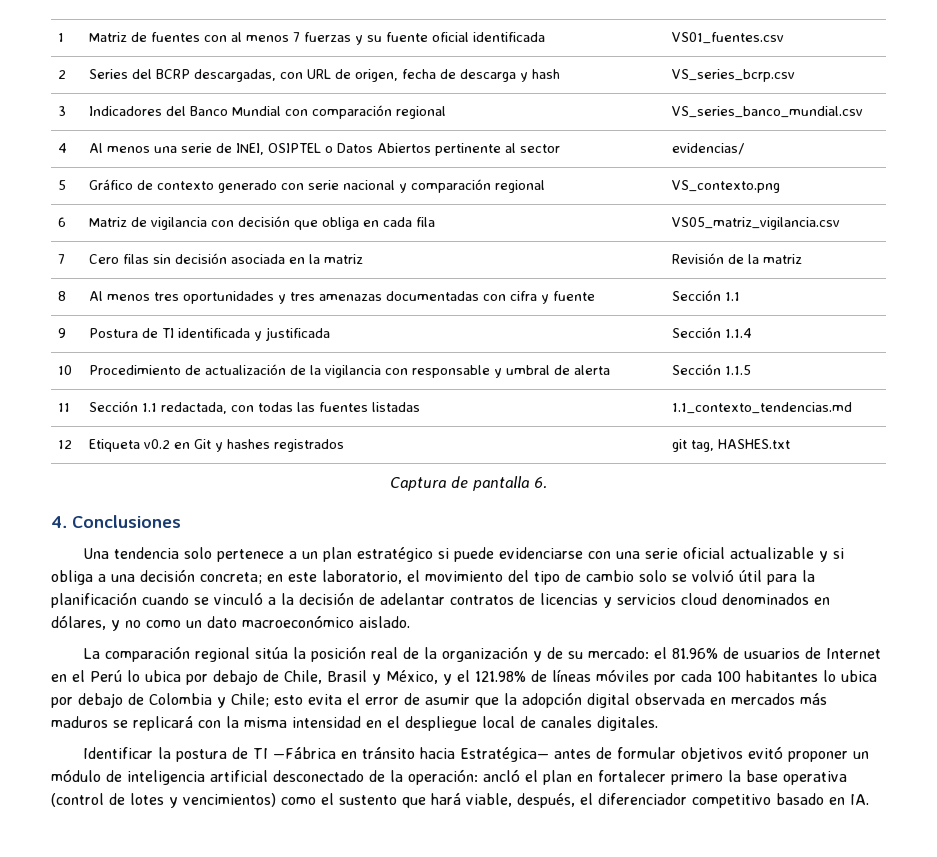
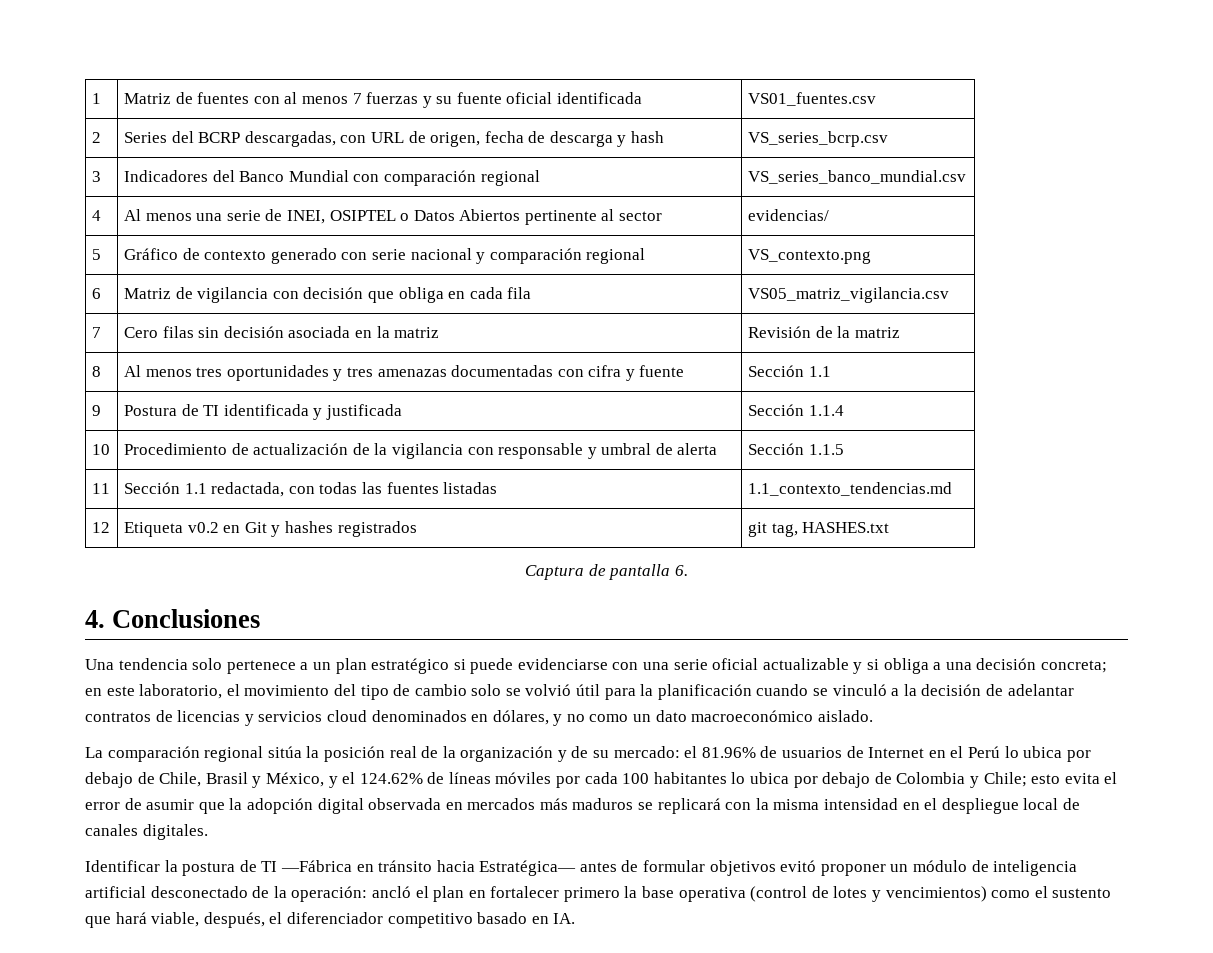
[475,671,526,682] 121.98% -> [359,773,423,784] 124.62%

